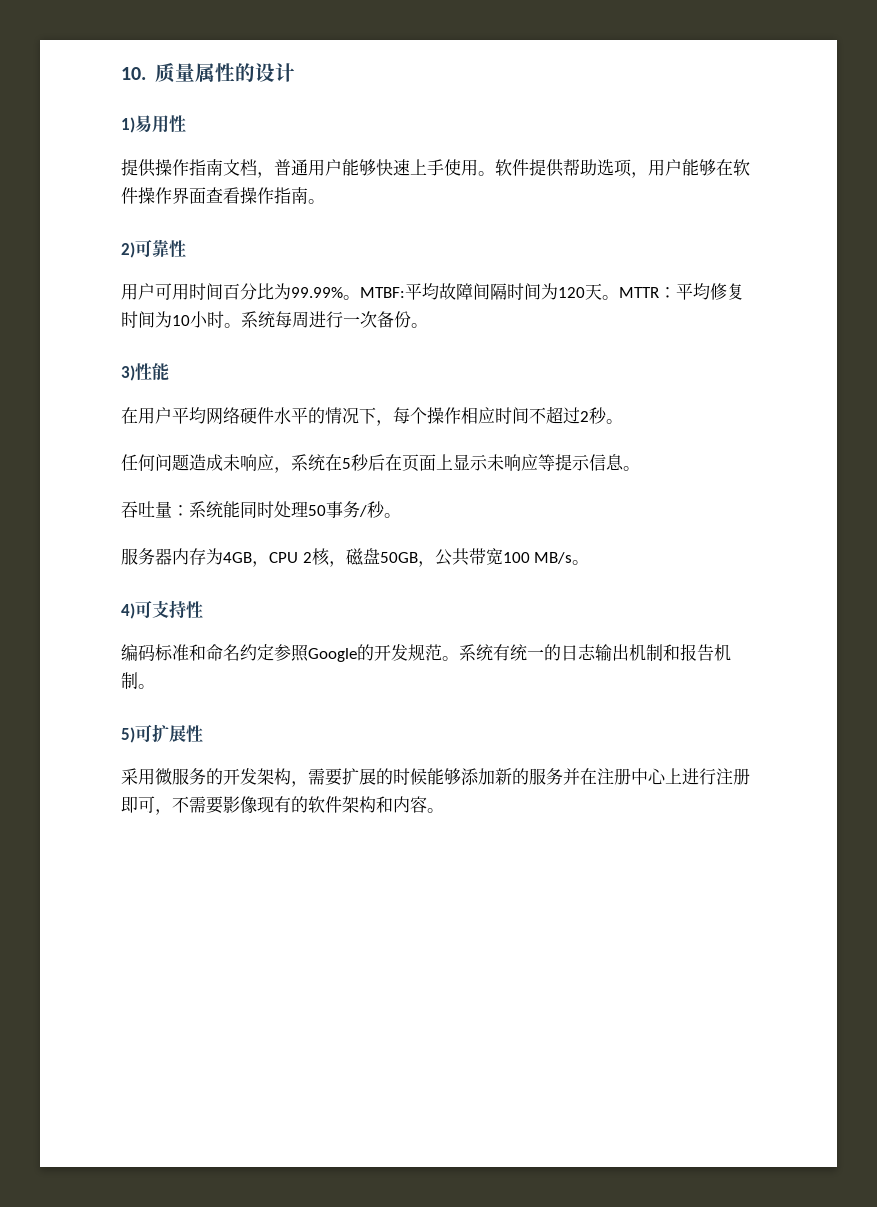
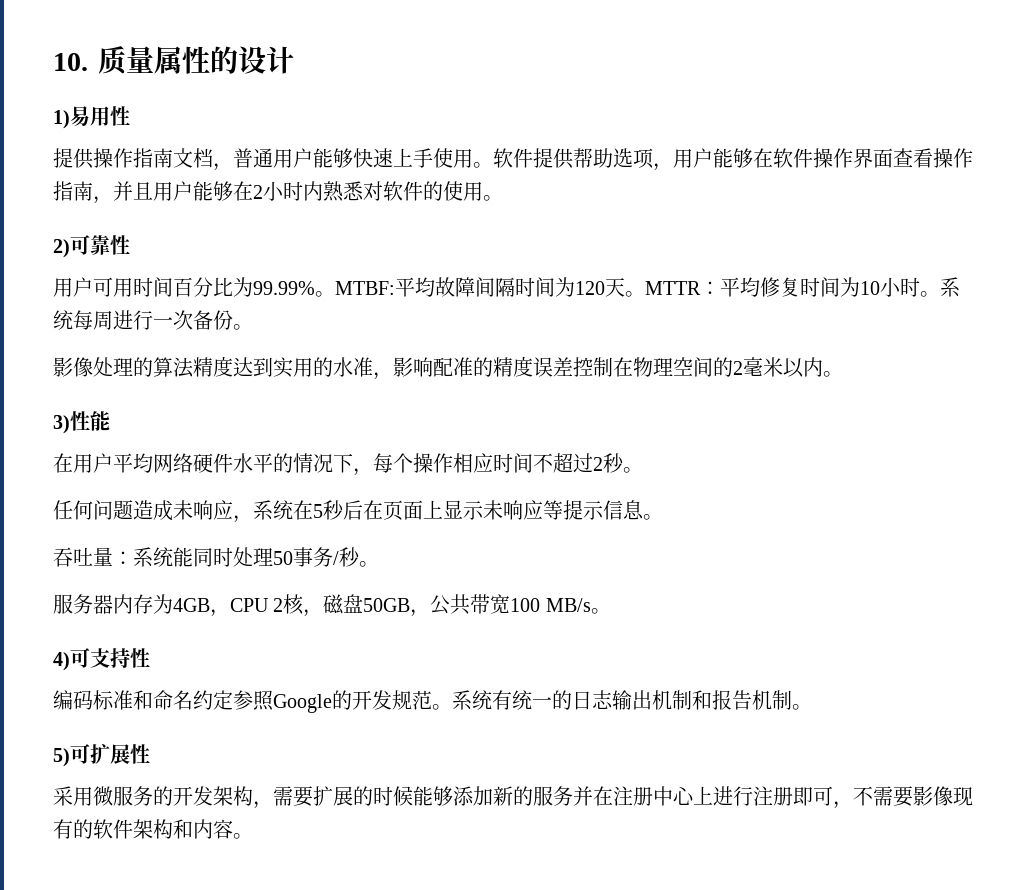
(308, 195) none -> [93,181,483,204] ，并且用户能够在2小时内熟悉对软件的使用
(428, 325) none -> [53,356,843,380] // 影像处理的算法精度达到实用的水准，影响配准的精度误差控制在物理空间的2毫米以内。

